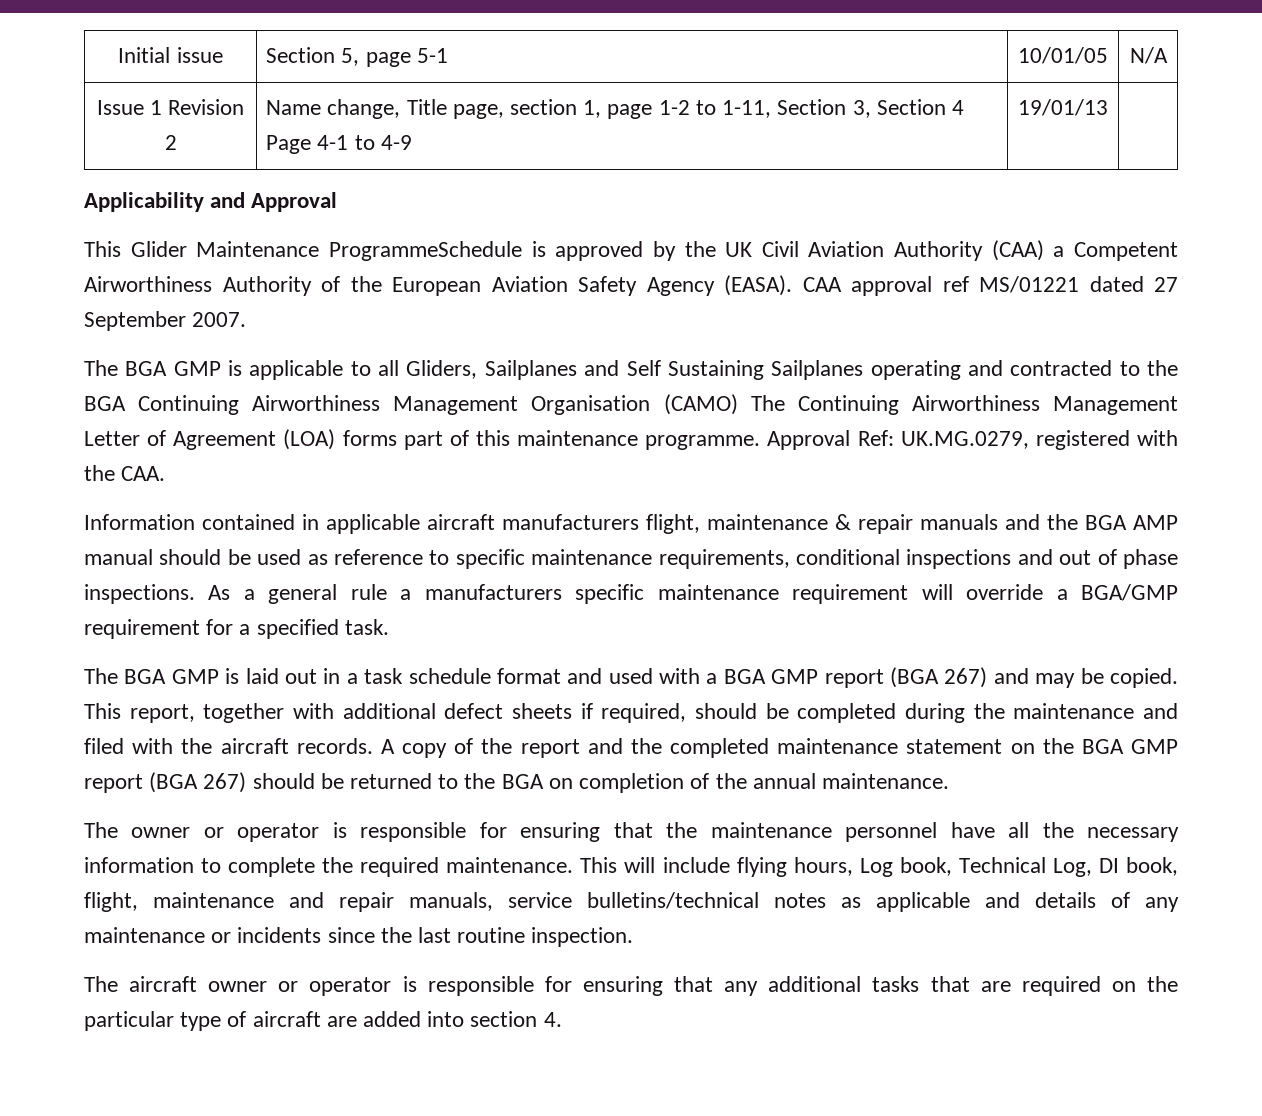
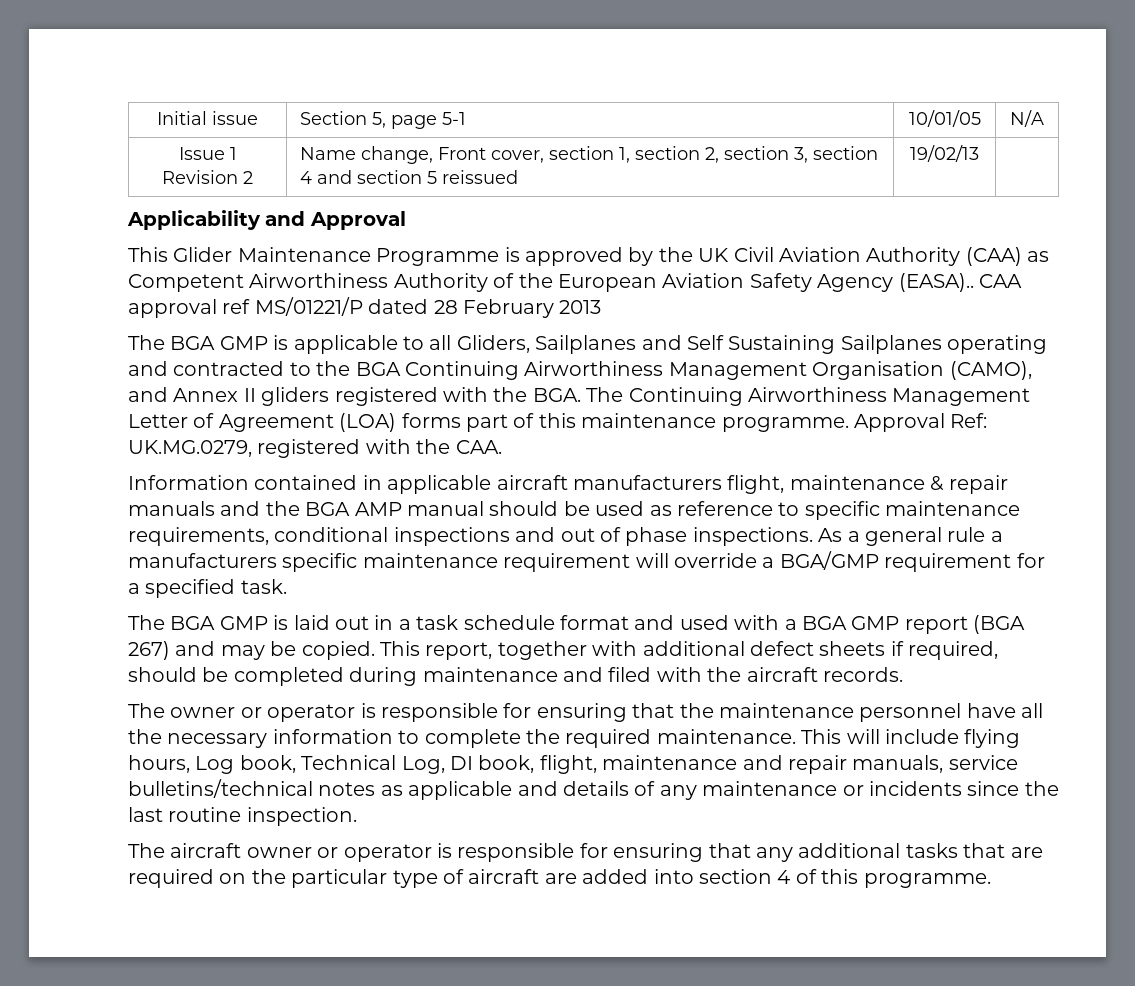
[406,99,964,119] [266,135,412,154] [1018,99,1108,116] Title page, section 1, page 1-2 to 1-11, Section 3, Section 4 Page 4-1 to 4-9 | 19/01/13 -> [438,146,879,163] [300,170,519,184] [910,145,979,162] Front cover, section 1, section 2, section 3, section 4 and section 5 reissued | 19/02/13
[328,241,522,261] ProgrammeSchedule -> [376,248,500,266] Programme
[1053,246,1065,257] a -> [1027,251,1050,262] as
[724,275,792,296] (EASA). -> [898,273,974,292] (EASA)..
[979,276,1178,293] [84,311,247,331] MS/01221 dated 27 September 2007. -> [254,297,602,318] MS/01221/P dated 28 February 2013
[663,394,738,415] (CAMO) -> [949,361,1032,380] [128,387,581,406] (CAMO), and Annex II gliders registered with the BGA.
[973,703,1005,719] the -> (418, 676) none
[380,738,1178,758] [84,772,949,793] A copy of the report and the completed maintenance statement on the BGA GMP report (BGA 267) should be returned to the BGA on completion of the annual maintenance. -> (903, 674) none
[543,1012,562,1027] 4. -> [777,869,991,888] 4 of this programme.

